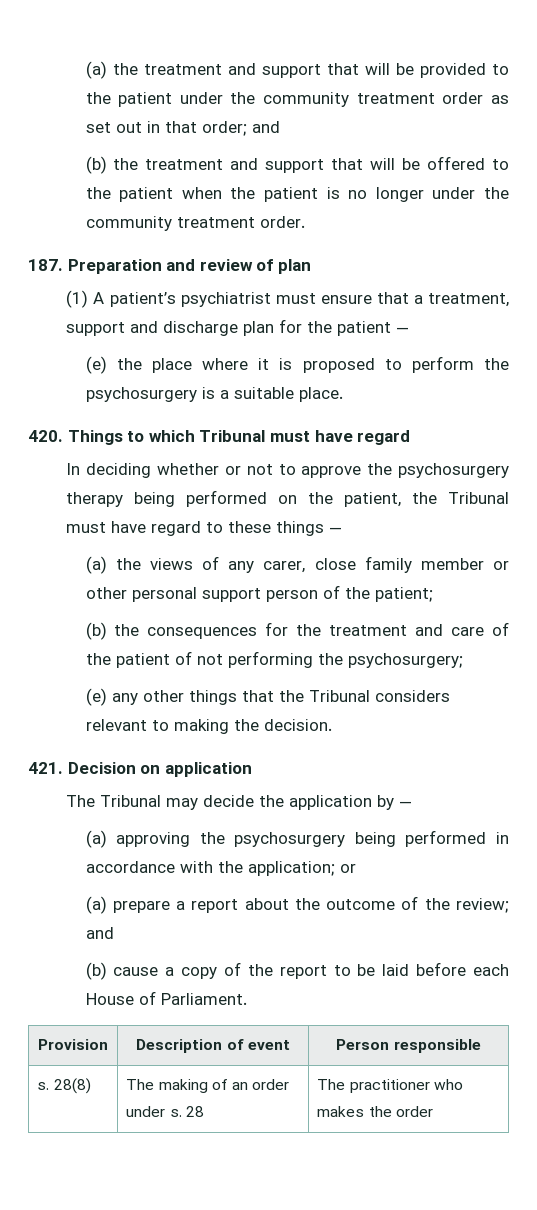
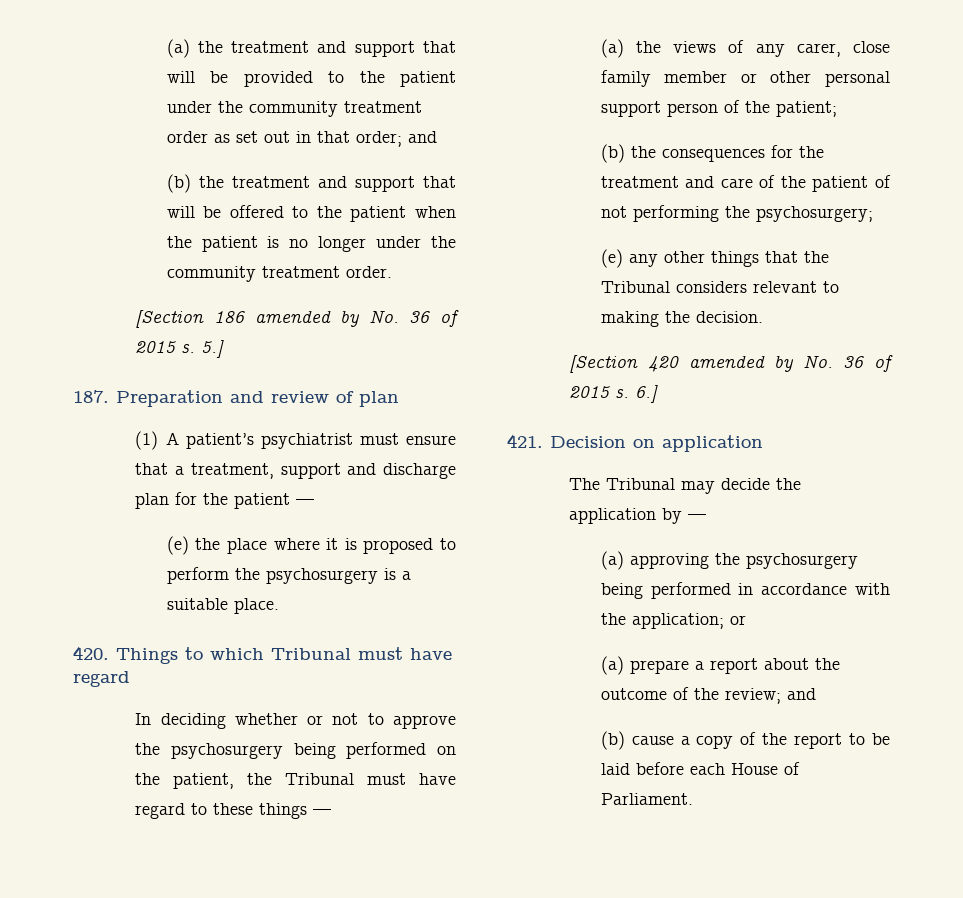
(305, 222) none -> [135,309,459,328] [135,340,225,358] // [Section 186 amended by No. 36 of 2015 s. 5.]
[66,492,124,507] therapy -> (284, 751) none
(332, 725) none -> [569,354,893,373] [569,385,659,403] // [Section 420 amended by No. 36 of 2015 s. 6.]
[38,1039,108,1050] [136,1039,290,1053] [336,1039,481,1053] [37,1078,91,1094] [126,1079,290,1093] [126,1106,204,1117] [317,1079,463,1093] [317,1106,433,1117] // Provision | Description of event | Person responsible // s. 28(8) | The making of an order under s. 28 | The practitioner who makes the order -> (693, 799) none

